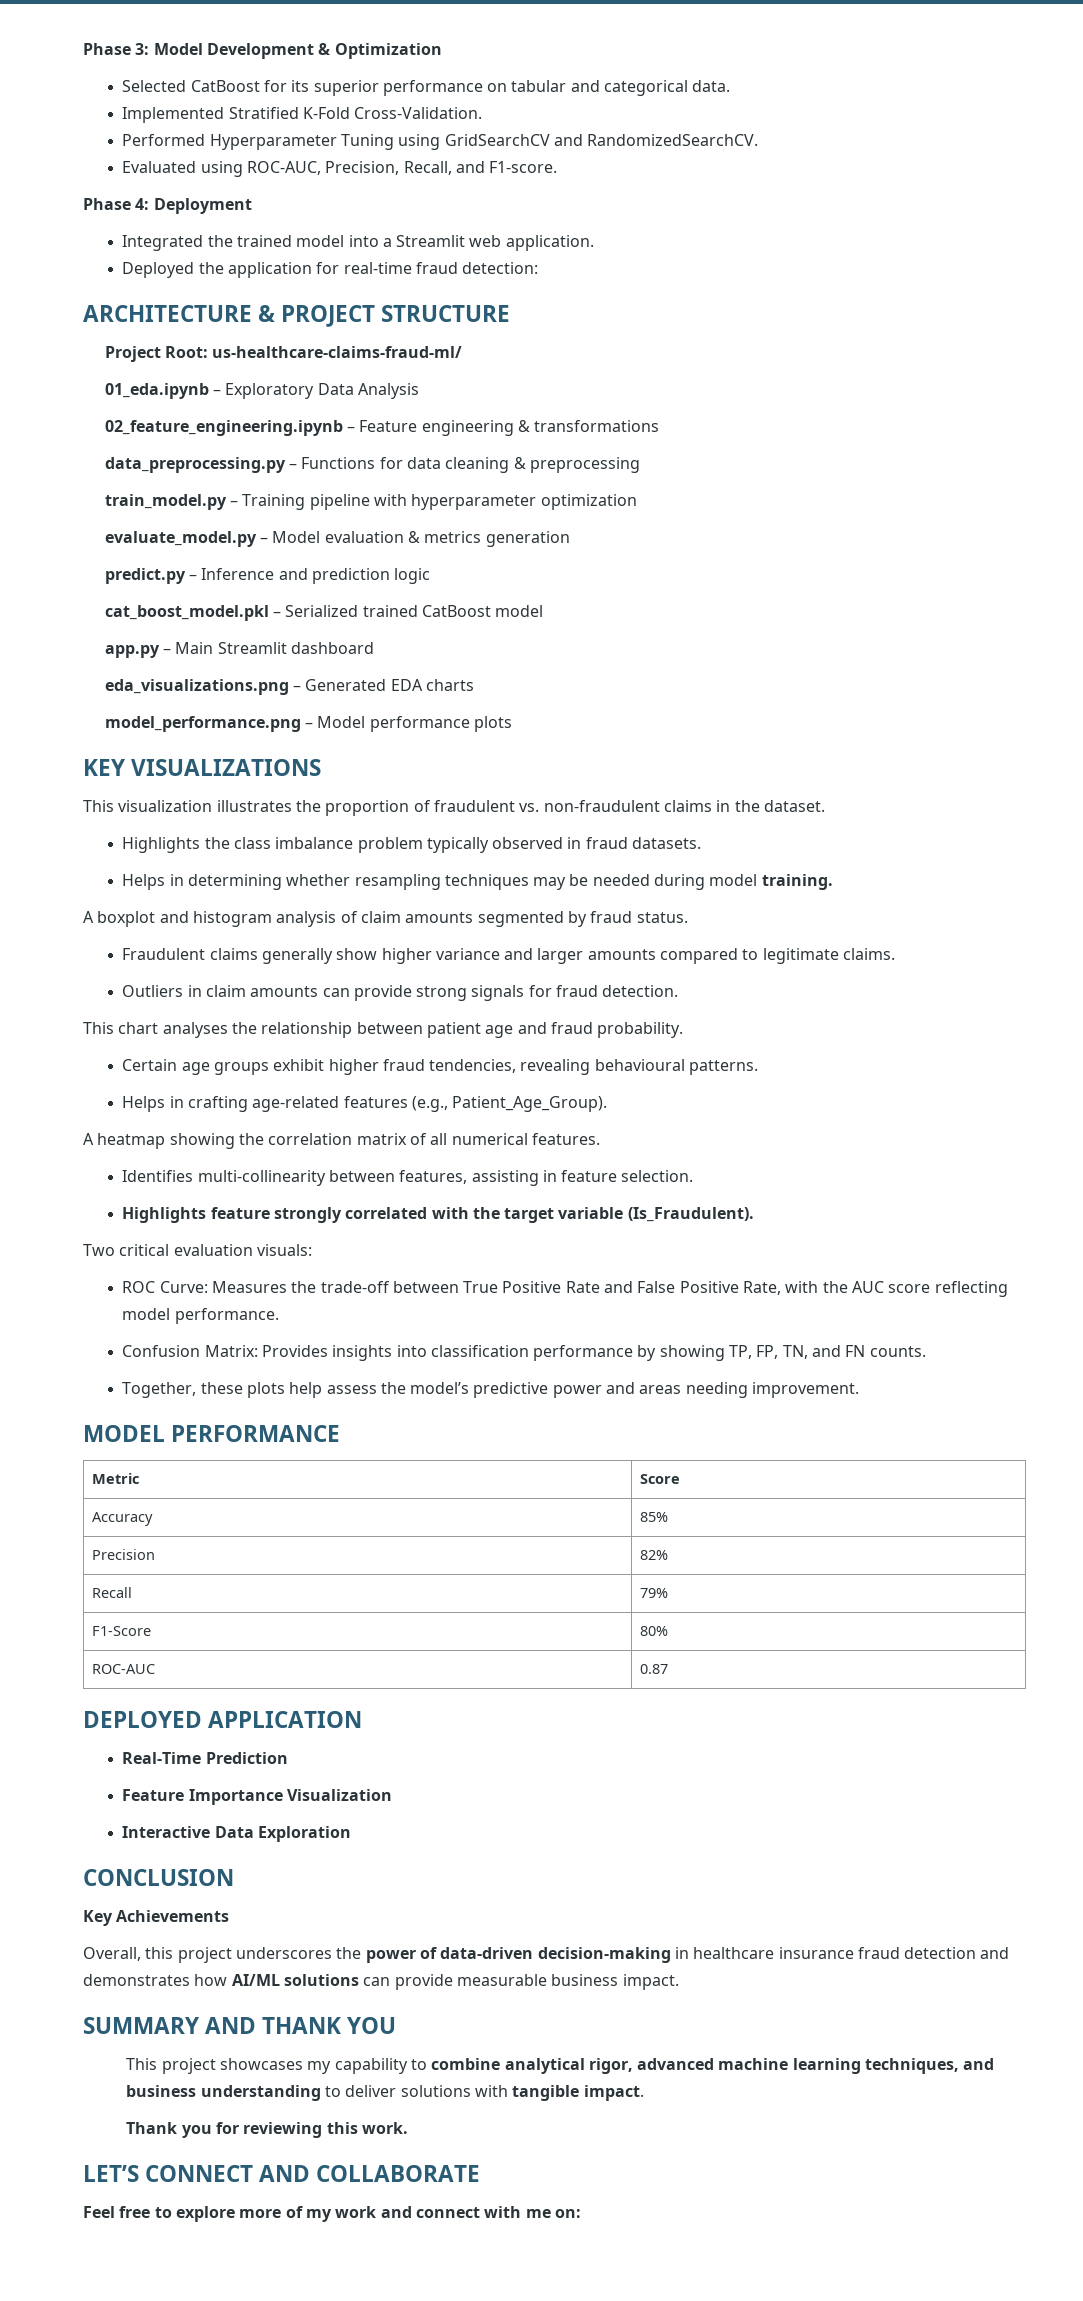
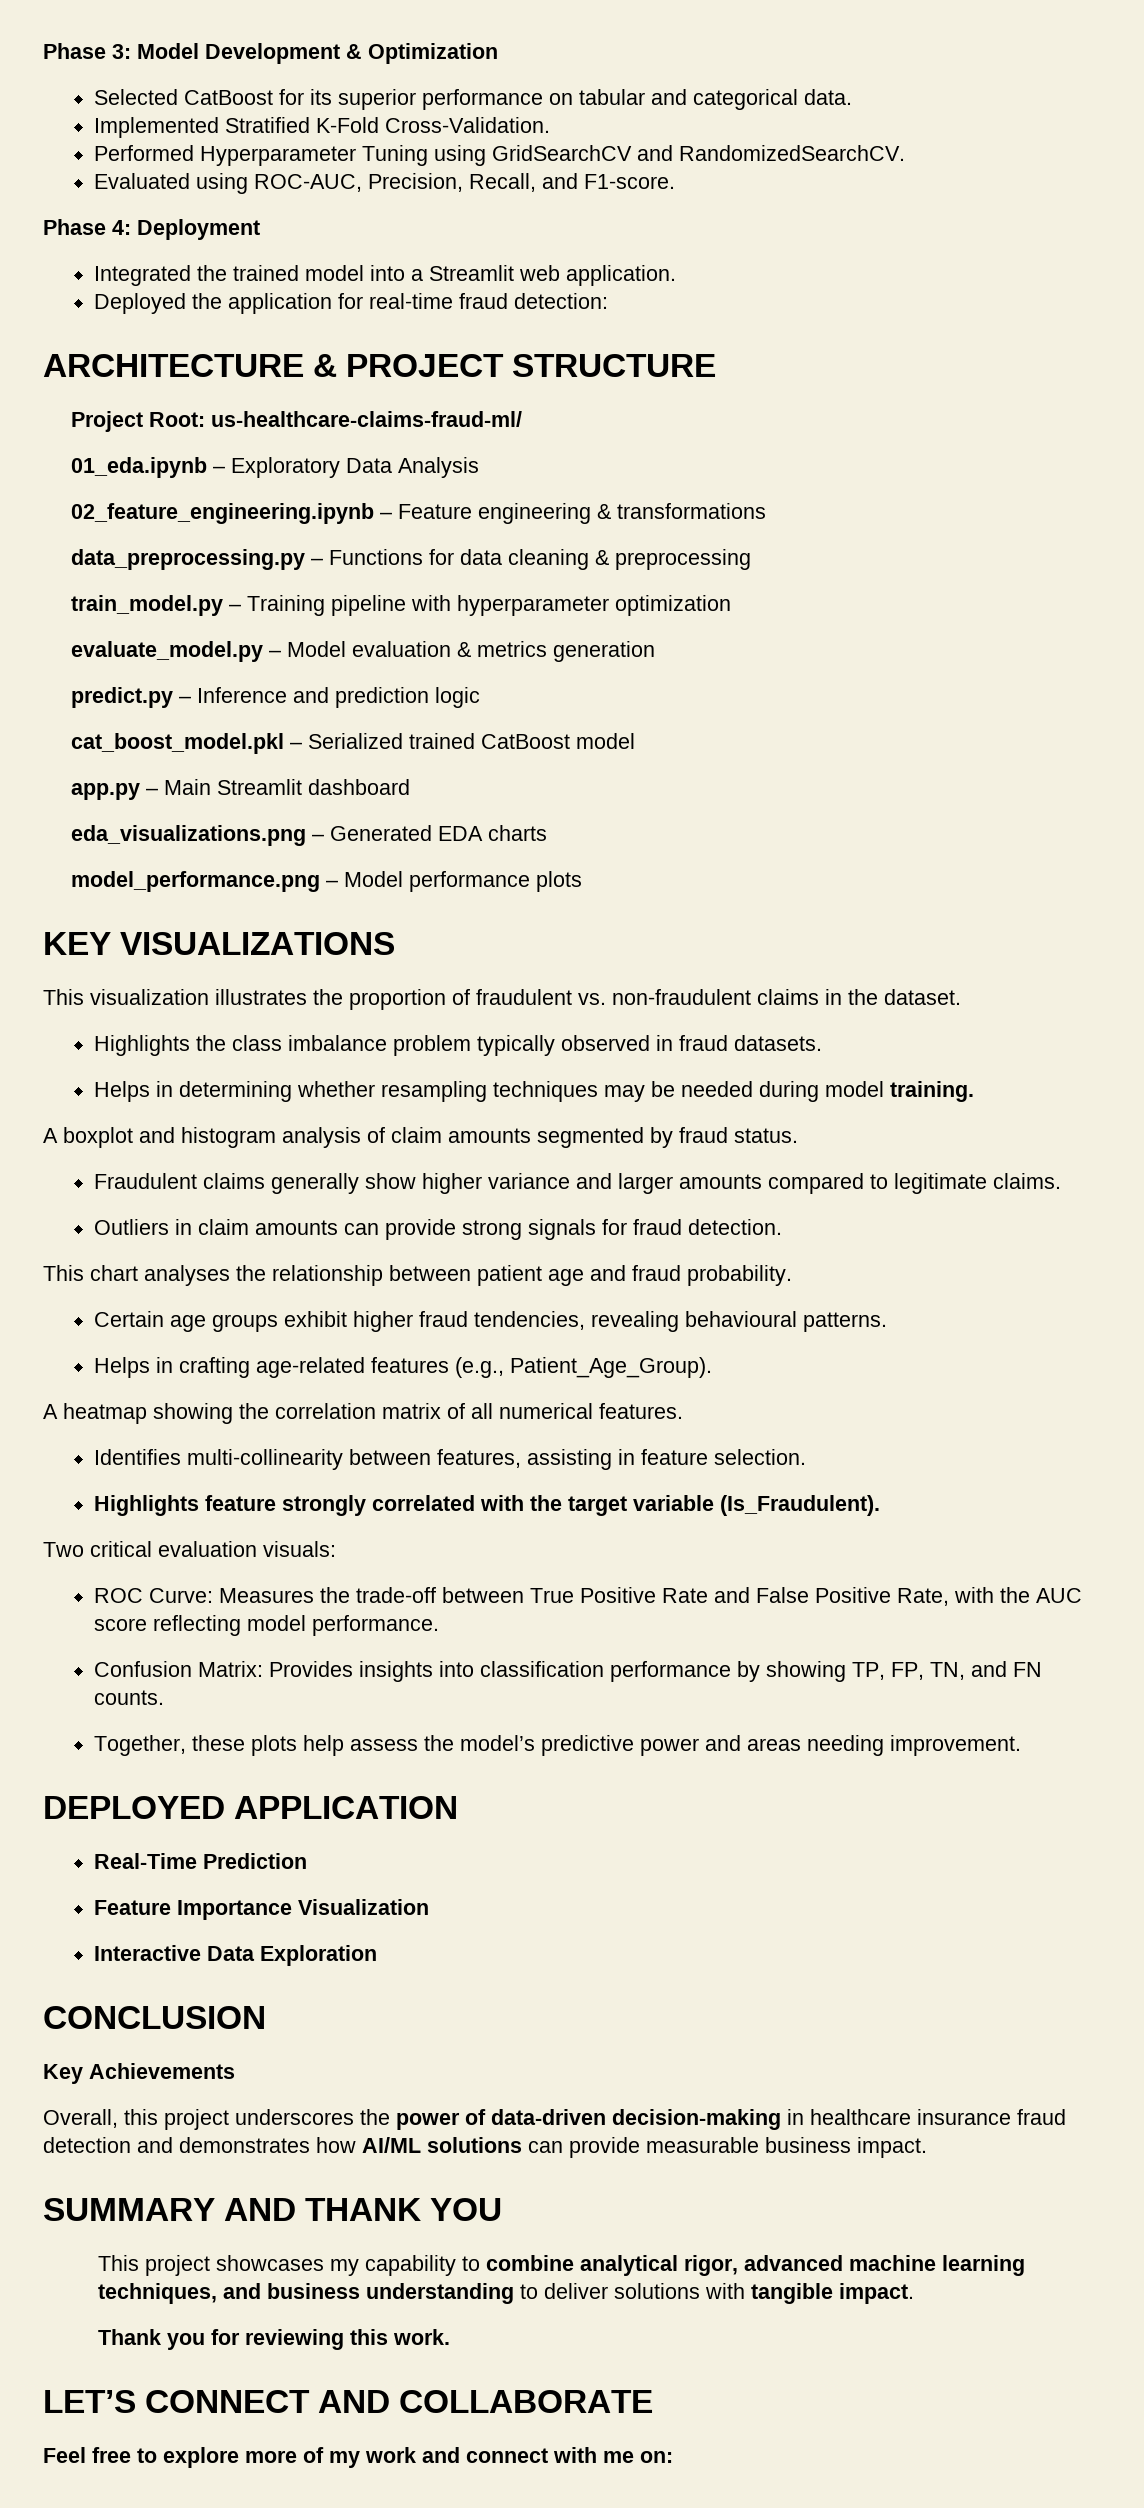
[83,1425,341,1442] [91,1473,139,1484] [639,1474,680,1484] [91,1512,153,1526] [639,1512,668,1522] [91,1549,155,1560] [639,1550,668,1560] [91,1587,132,1598] [639,1588,668,1598] [91,1626,151,1636] [639,1626,668,1636] [91,1664,155,1674] [639,1664,668,1674] // MODEL PERFORMANCE // Metric | Score // Accuracy | 85% // Precision | 82% // Recall | 79% // F1-Score | 80% // ROC-AUC | 0.87 -> (1022, 1745) none

